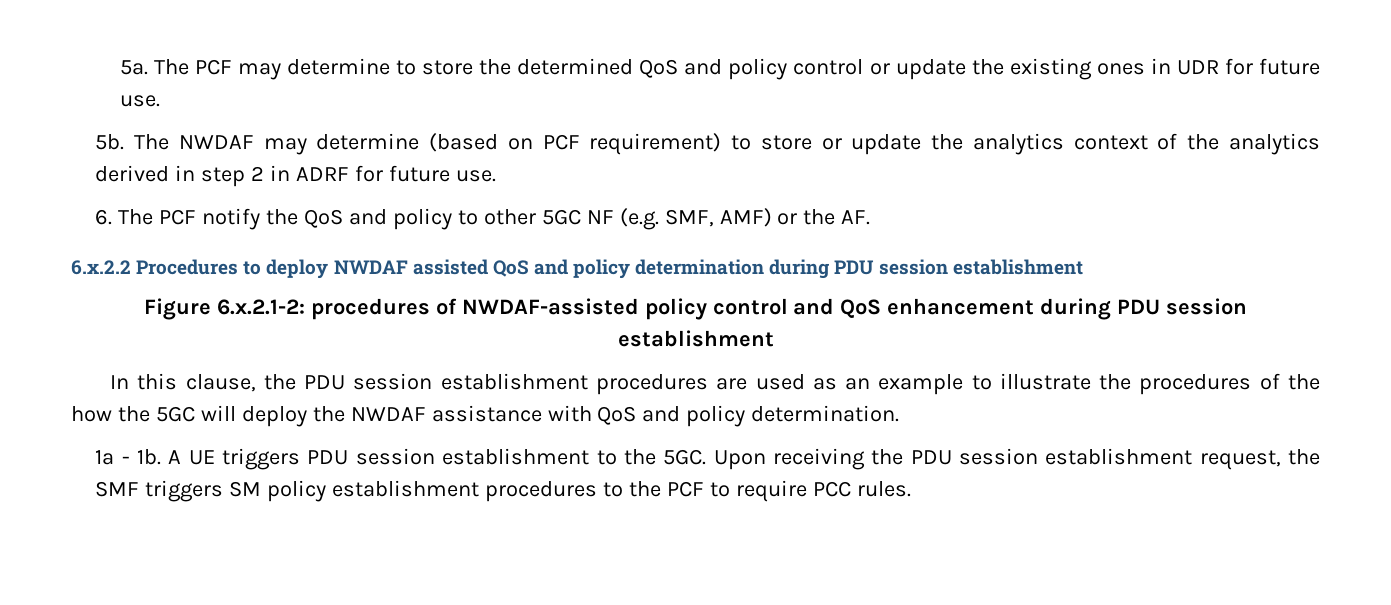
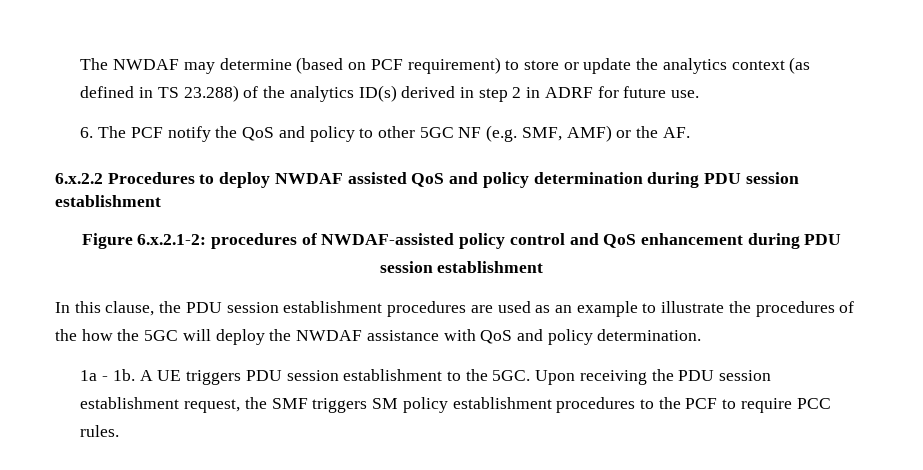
[119,58,1321,80] [119,95,160,107] [95,134,125,150] 5a. The PCF may determine to store the determined QoS and policy control or update the existing ones in UDR for future use. // 5b. -> (80, 64) none
(1148, 142) none -> [789,57,811,74] [80,85,239,102] (as defined in TS 23.288)
(1321, 144) none -> [358,85,397,102] ID(s)

